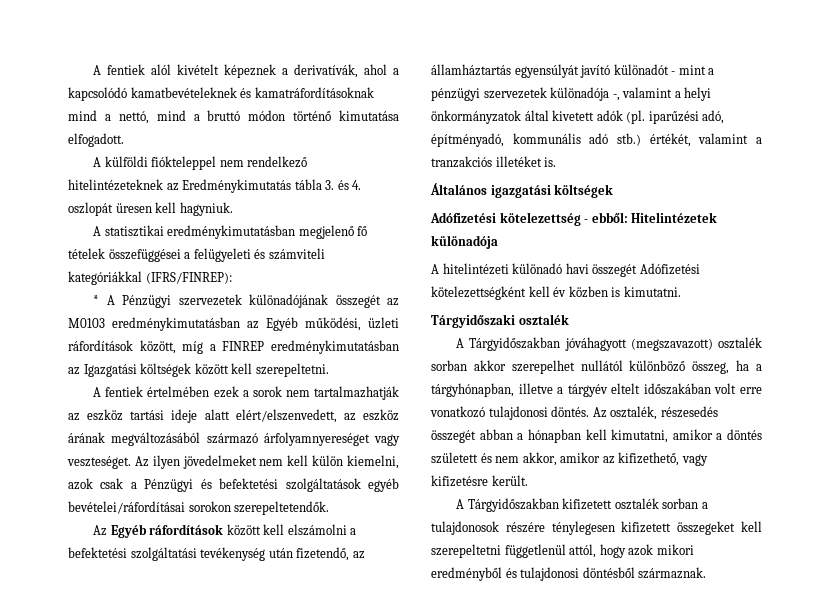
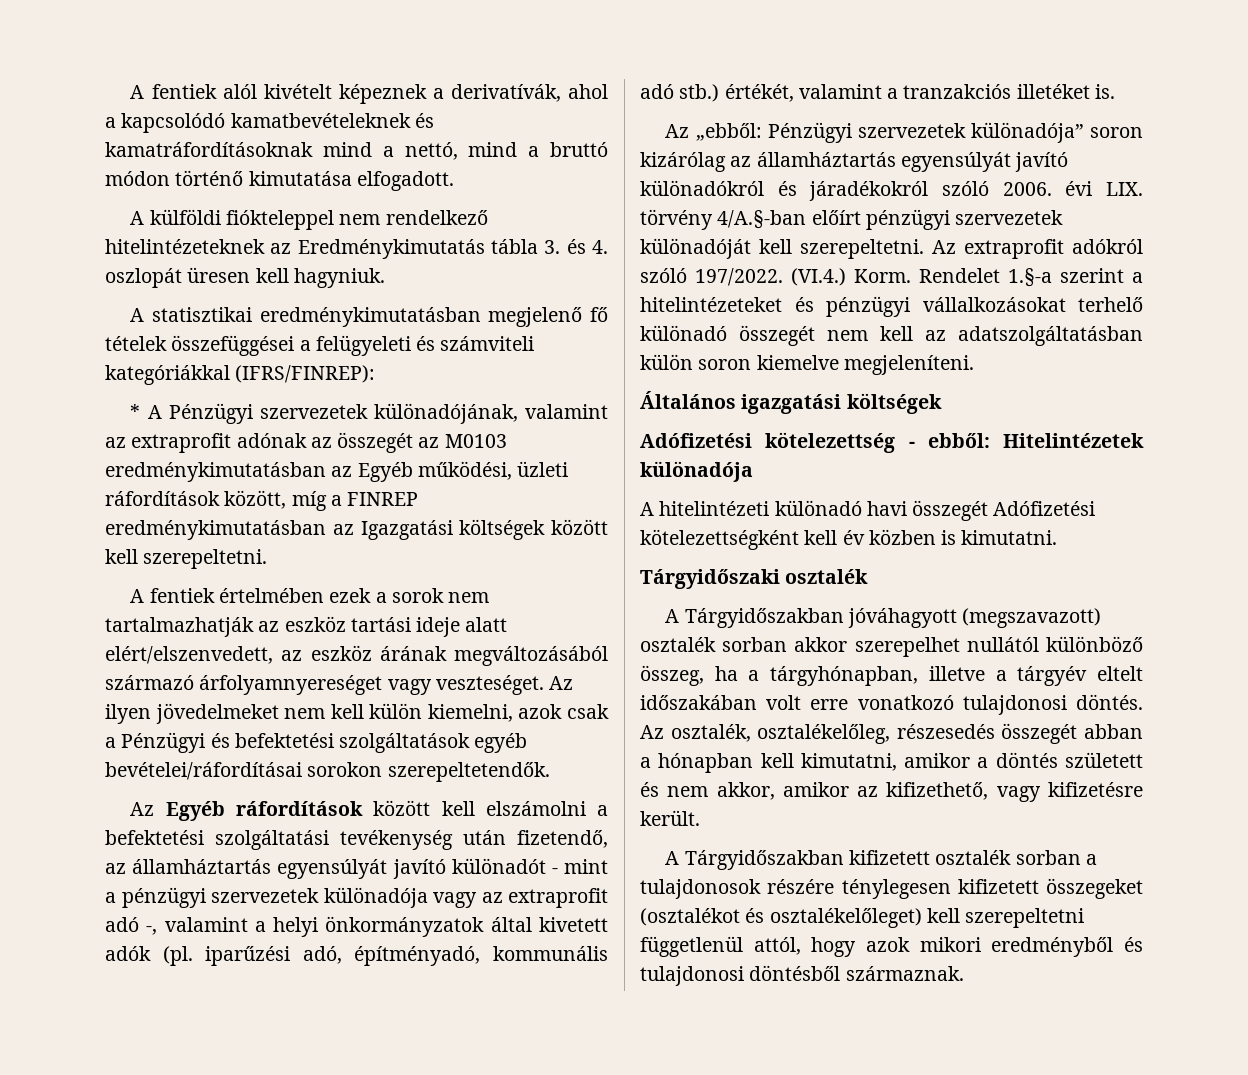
[249,294,329,308] különadójának -> [373,403,608,424] [105,433,332,453] különadójának, valamint az extraprofit adónak az
(610, 94) none -> [433,888,608,908] [105,917,139,932] vagy az extraprofit adó
(557, 162) none -> [665,122,1143,143] [640,152,1069,172] [640,180,1143,201] [640,209,1064,230] [640,238,1143,259] [640,268,1143,287] [640,296,1143,317] [640,325,1143,346] [640,354,974,375] // Az „ebből: Pénzügyi szervezetek különadója” soron kizárólag az államháztartás egyensúlyát javító különadókról és járadékokról szóló 2006. évi LIX. törvény 4/A.§-ban előírt pénzügyi szervezetek különadóját kell szerepeltetni. Az extraprofit adókról szóló 197/2022. (VI.4.) Korm. Rendelet 1.§-a szerint a hitelintézeteket és pénzügyi vállalkozásokat terhelő különadó összegét nem kell az adatszolgáltatásban külön soron kiemelve megjeleníteni.
(658, 413) none -> [757,724,891,744] osztalékelőleg,
(736, 528) none -> [640,908,922,928] (osztalékot és osztalékelőleget)

